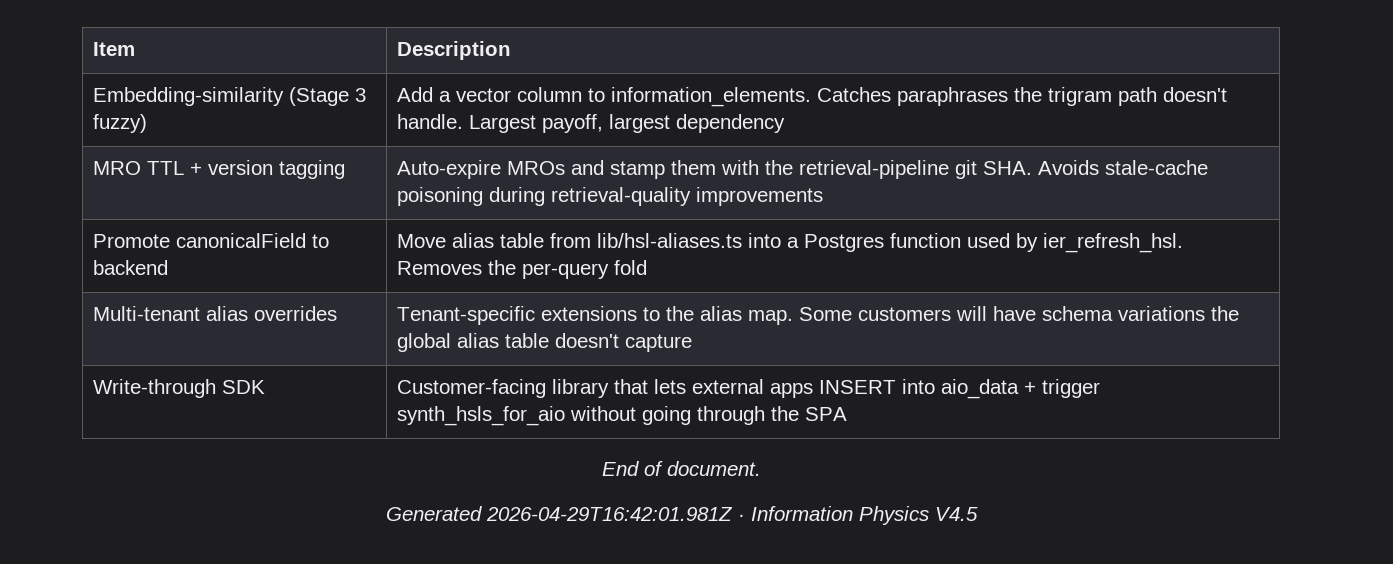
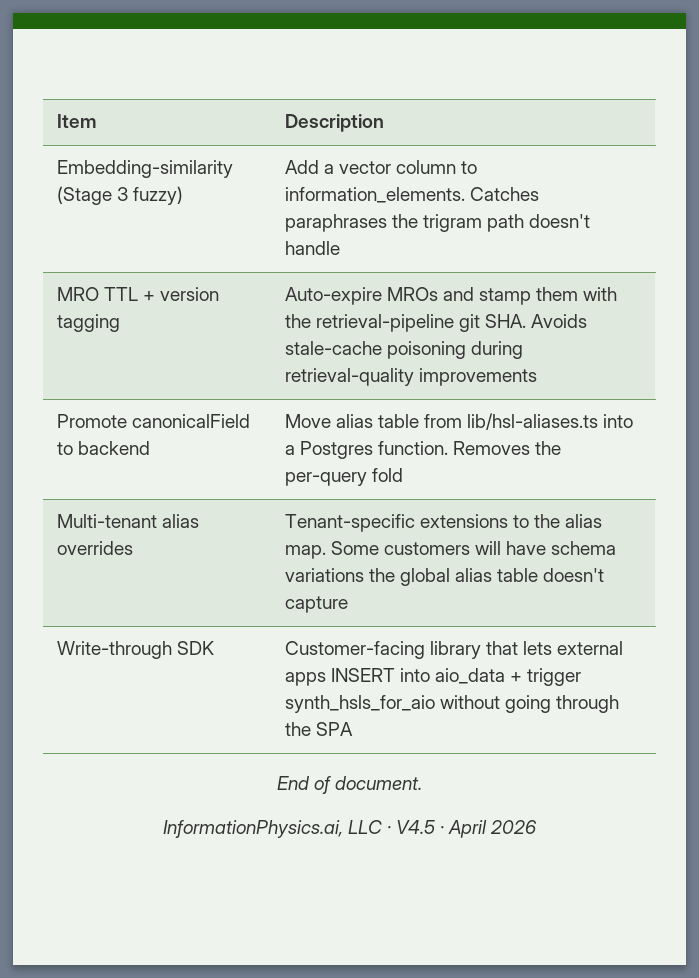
[396,114,785,133] handle. Largest payoff, largest dependency -> [284,241,340,255] handle
[889,233,1183,253] function used by ier_refresh_hsl. -> [378,441,449,455] function.
[385,506,978,525] Generated 2026-04-29T16:42:01.981Z · Information Physics V4.5 -> [162,820,538,838] InformationPhysics.ai, LLC · V4.5 · April 2026

